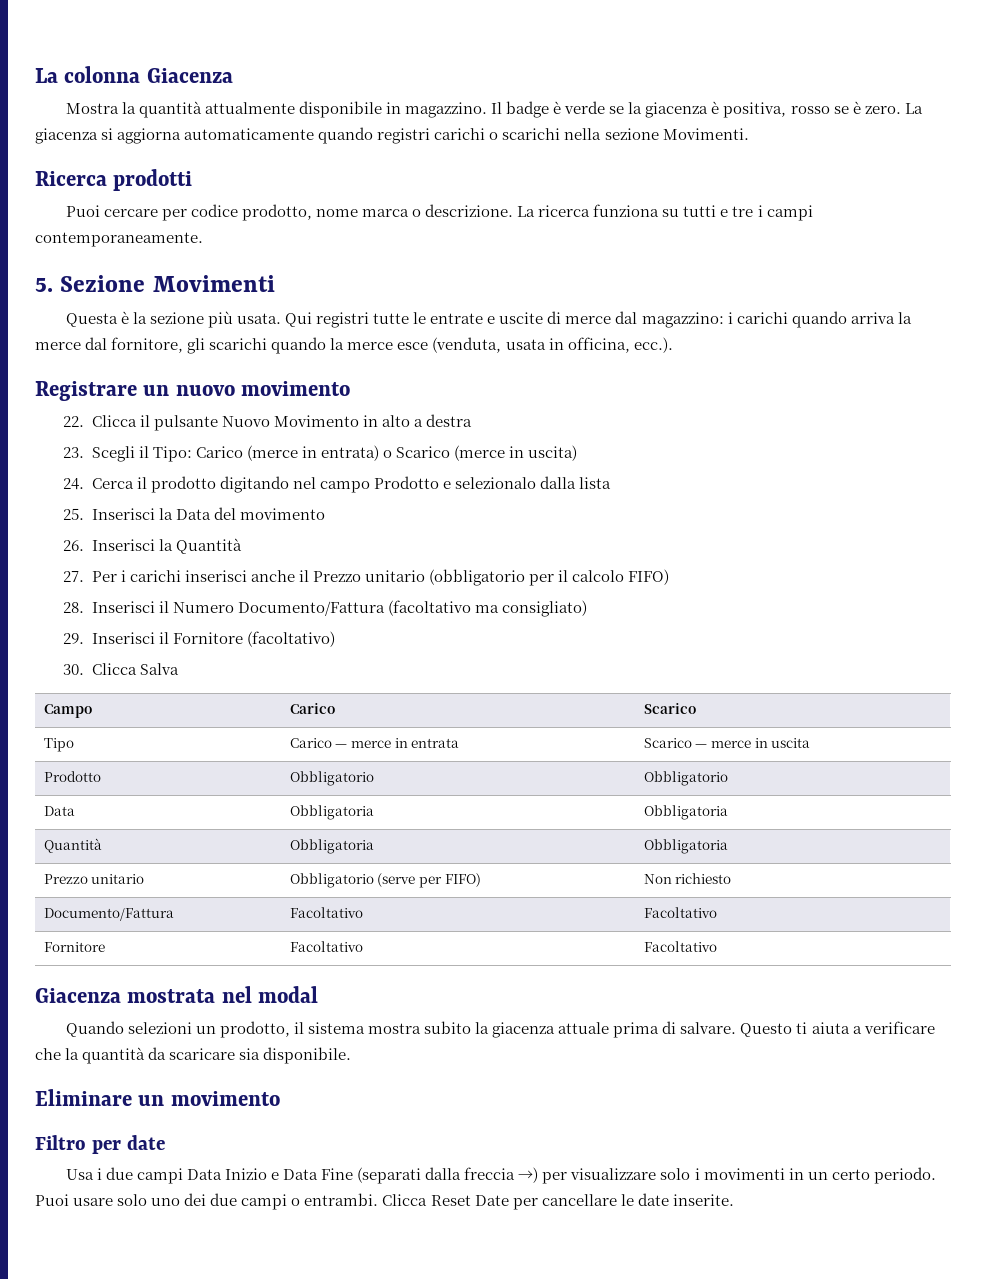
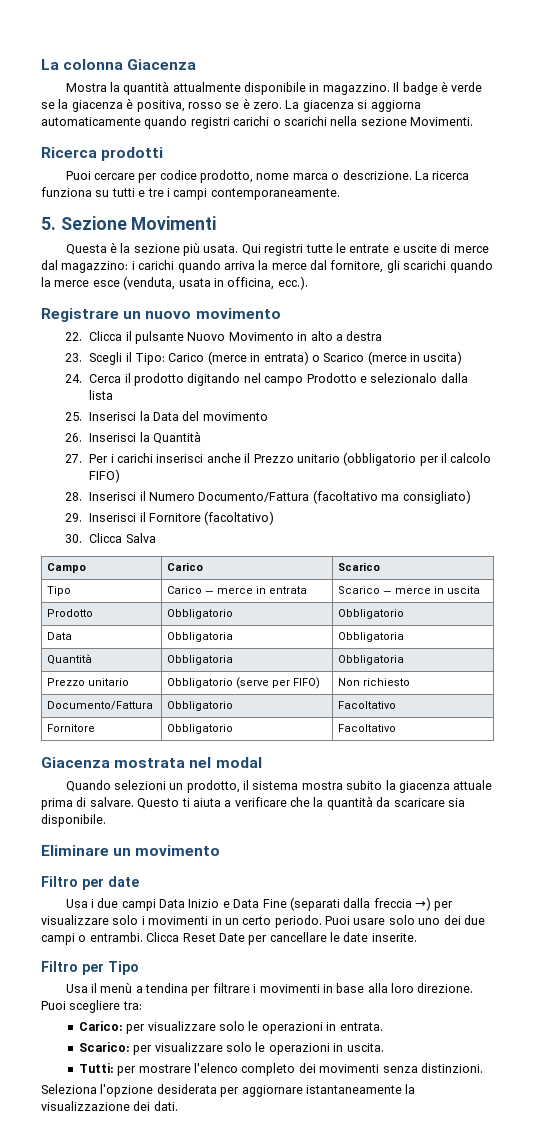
[289,907,363,918] Facoltativo -> [166,701,233,711] Obbligatorio
[289,941,363,952] Facoltativo -> [166,724,233,734] Obbligatorio
(734, 1200) none -> [41,961,139,975] [65,983,474,996] [41,1000,142,1013] [78,1021,383,1034] [78,1042,384,1055] [78,1063,483,1076] [41,1084,416,1097] [41,1101,178,1111] // Filtro per Tipo // Usa il menù a tendina per filtrare i movimenti in base alla loro direzione. Puoi scegliere tra: // Carico: per visualizzare solo le operazioni in entrata. // Scarico: per visualizzare solo le operazioni in uscita. // Tutti: per mostrare l'elenco completo dei movimenti senza distinzioni. // Seleziona l'opzione desiderata per aggiornare istantaneamente la visualizzazione dei dati.

